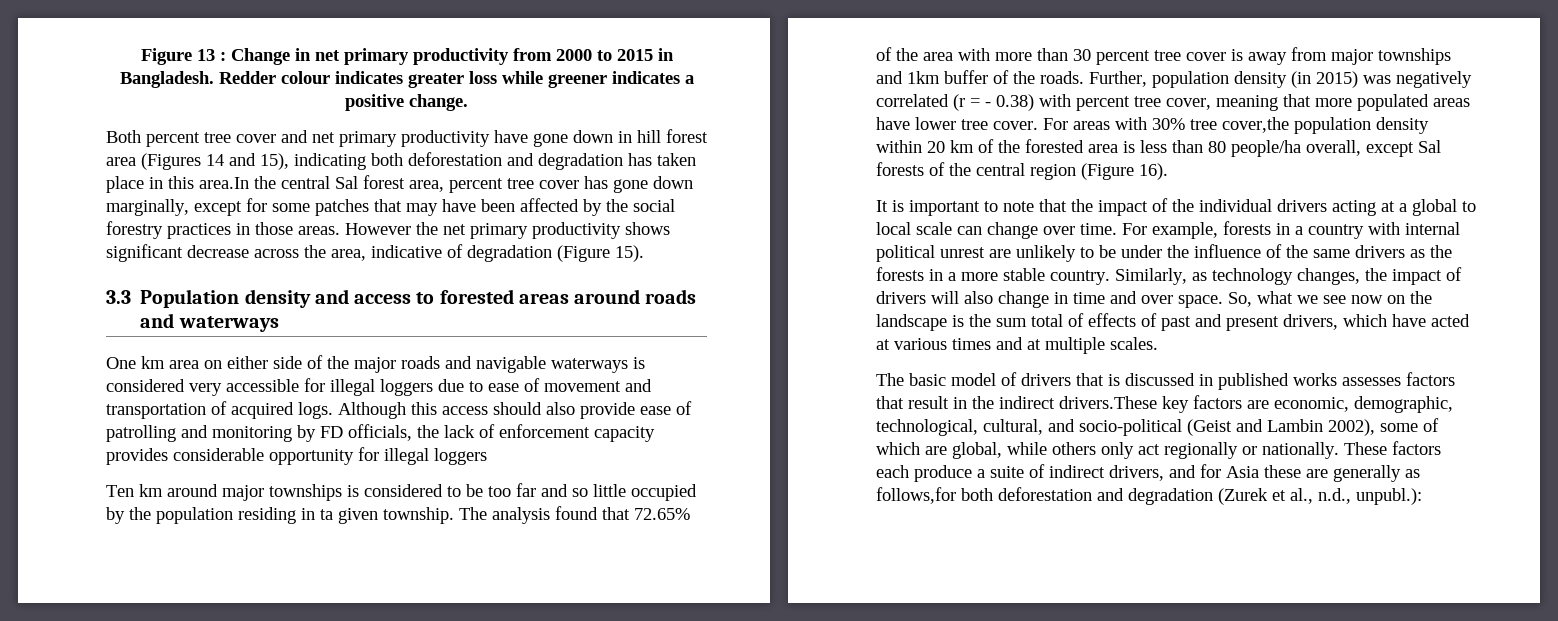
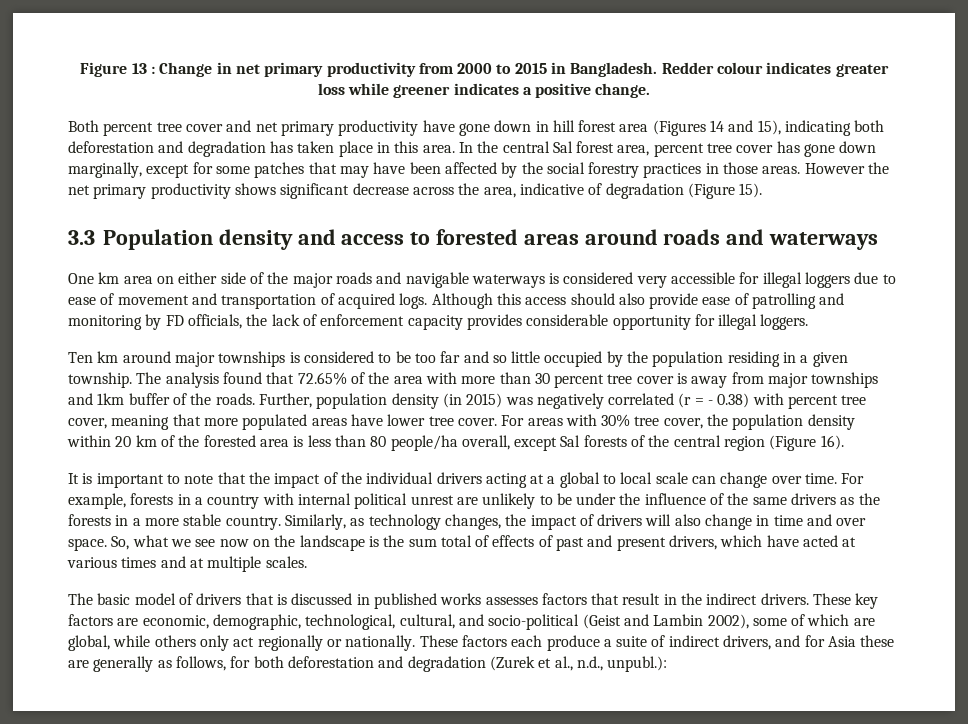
[199,177,249,189] area.In -> [422,142,473,153] area. In
[434,448,487,465] loggers -> [760,314,809,330] loggers.
[320,509,333,520] ta -> [800,355,809,363] a
[1222,117,1289,133] cover,the -> [663,414,729,429] cover, the
[1059,396,1157,409] drivers.These -> [760,593,852,605] drivers. These
[876,487,956,504] follows,for -> [175,656,251,671] follows, for

